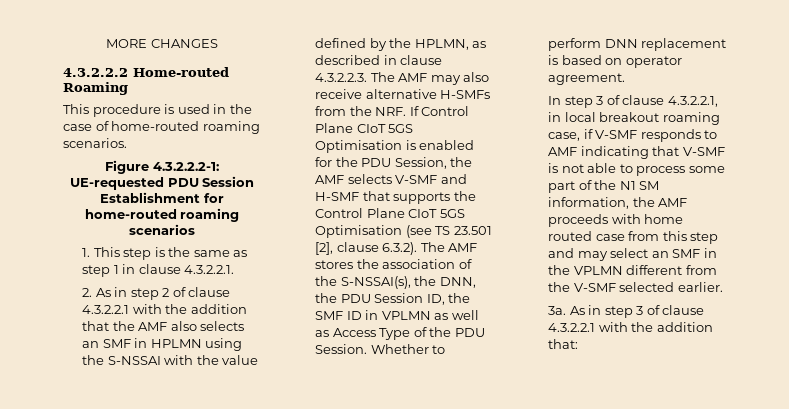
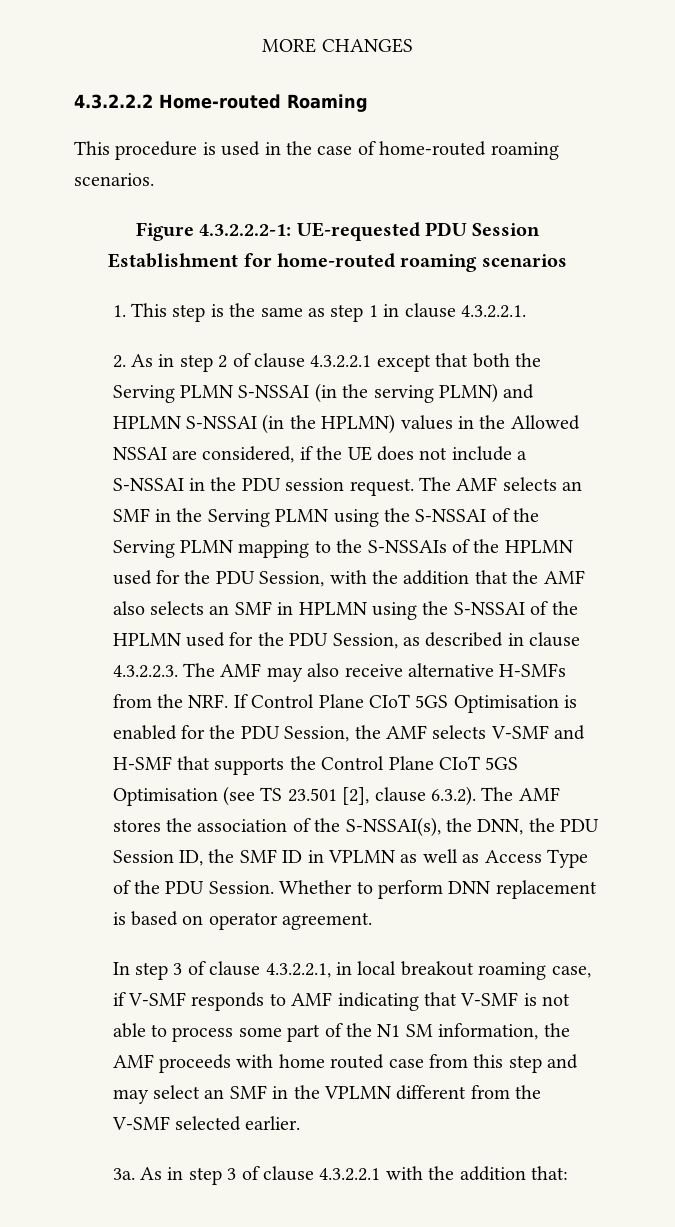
(130, 309) none -> [376,353,541,372] [112,383,535,403] [112,414,580,434] [112,446,528,463] [112,477,583,496] [112,508,540,527] [112,539,573,558] [112,570,325,587] except that both the Serving PLMN S-NSSAI (in the serving PLMN) and HPLMN S-NSSAI (in the HPLMN) values in the Allowed NSSAI are considered, if the UE does not include a S-NSSAI in the PDU session request. The AMF selects an SMF in the Serving PLMN using the S-NSSAI of the Serving PLMN mapping to the S-NSSAIs of the HPLMN used for the PDU Session,
[164,355,259,365] [315,38,469,51] with the value defined by the HPLMN, -> [530,601,578,615] [112,632,398,649] of the HPLMN used for the PDU Session,

